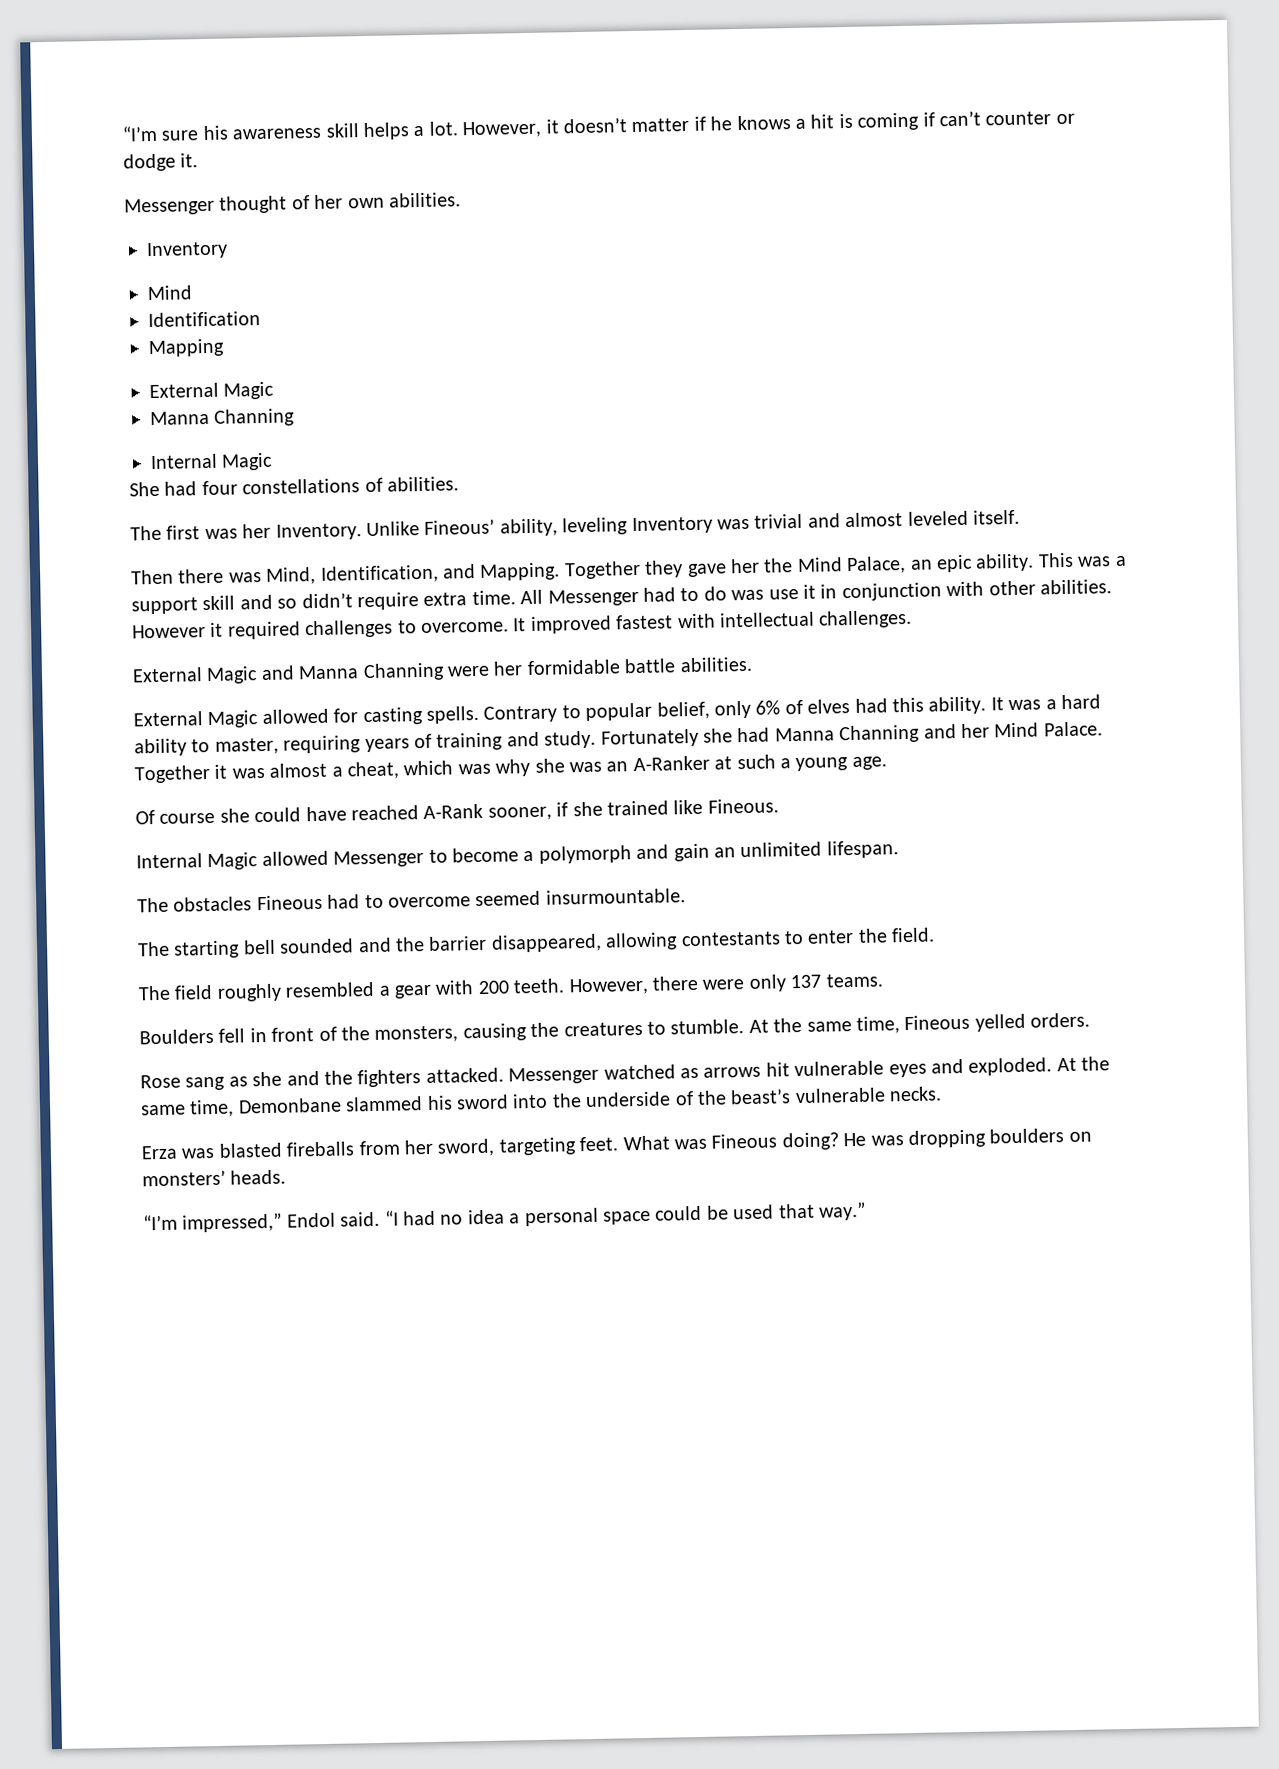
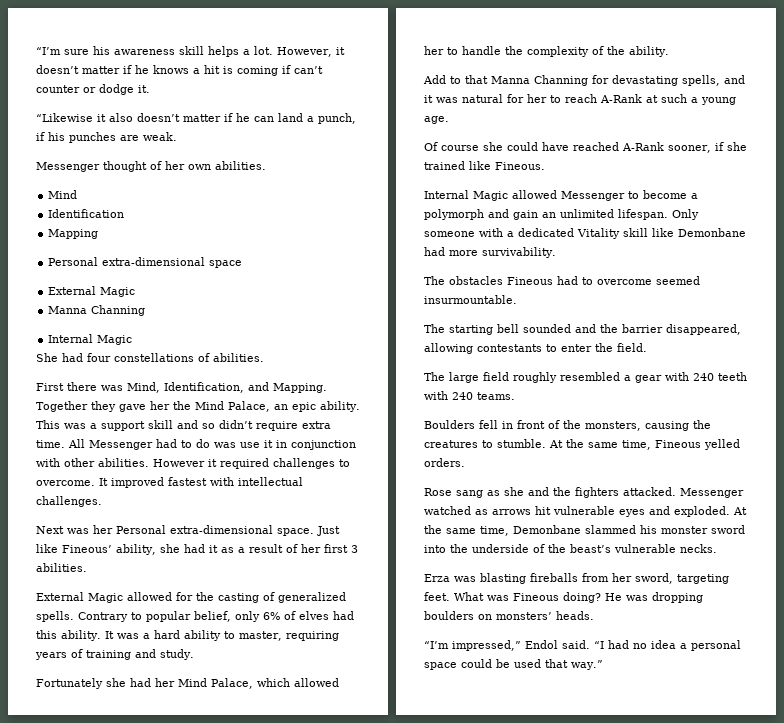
(199, 160) none -> [36,113,356,124] [36,132,177,143] // “Likewise it also doesn’t matter if he can land a punch, if his punches are weak.
[146,241,228,260] // Inventory -> (266, 165) none
(225, 348) none -> [48,257,243,268] // Personal extra-dimensional space
[130,509,1020,541] [131,569,174,585] The first was her Inventory. Unlike Fineous’ ability, leveling Inventory was trivial and almost leveled itself. // Then -> [36,383,64,391] First
[132,658,677,685] External Magic and Manna Channing were her formidable battle -> [36,525,340,536] [36,544,358,555] Next was her Personal extra-dimensional space. Just like Fineous’ ability, she had it as a result of her first 3
[362,707,423,726] casting -> [196,592,346,603] the casting of generalized
(597, 739) none -> (194, 654) //
[774,721,1103,744] [134,755,710,784] Manna Channing and her Mind Palace. Together it was almost a cheat, which was why she was an A-Ranker -> [155,678,339,689] [424,46,669,57] [423,75,745,86] [424,94,642,103] her Mind Palace, which allowed her to handle the complexity of the ability. // Add to that Manna Channing for devastating spells, and it was natural for her to reach A-Rank
(899, 849) none -> [672,209,699,220] [424,228,746,239] [424,247,556,258] Only someone with a dedicated Vitality skill like Demonbane had more survivability.
(171, 993) none -> [449,372,479,383] large
[477,974,822,996] 200 teeth. However, there were only 137 -> [693,372,747,381] [424,391,473,400] 240 teeth with 240
(453, 1103) none -> [661,526,708,534] monster
[218,1142,283,1158] blasted -> [480,573,526,584] blasting

